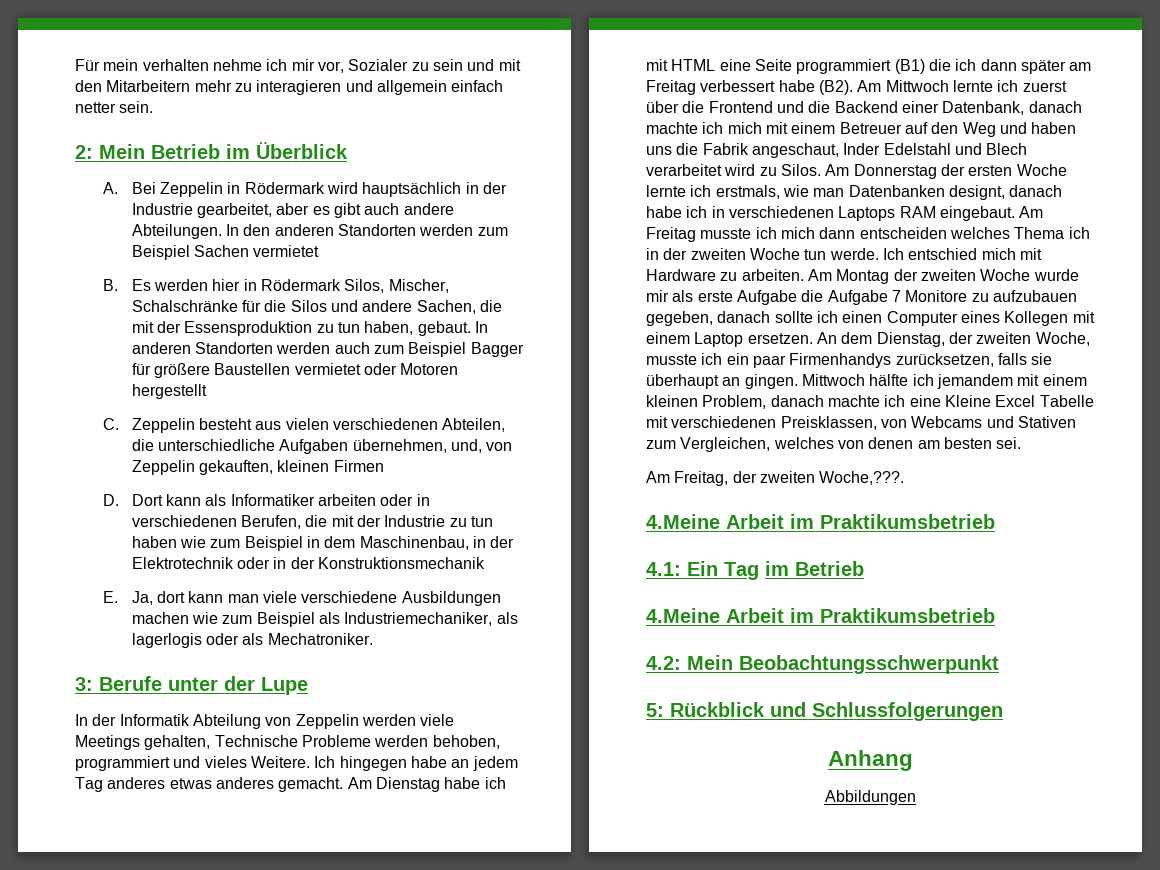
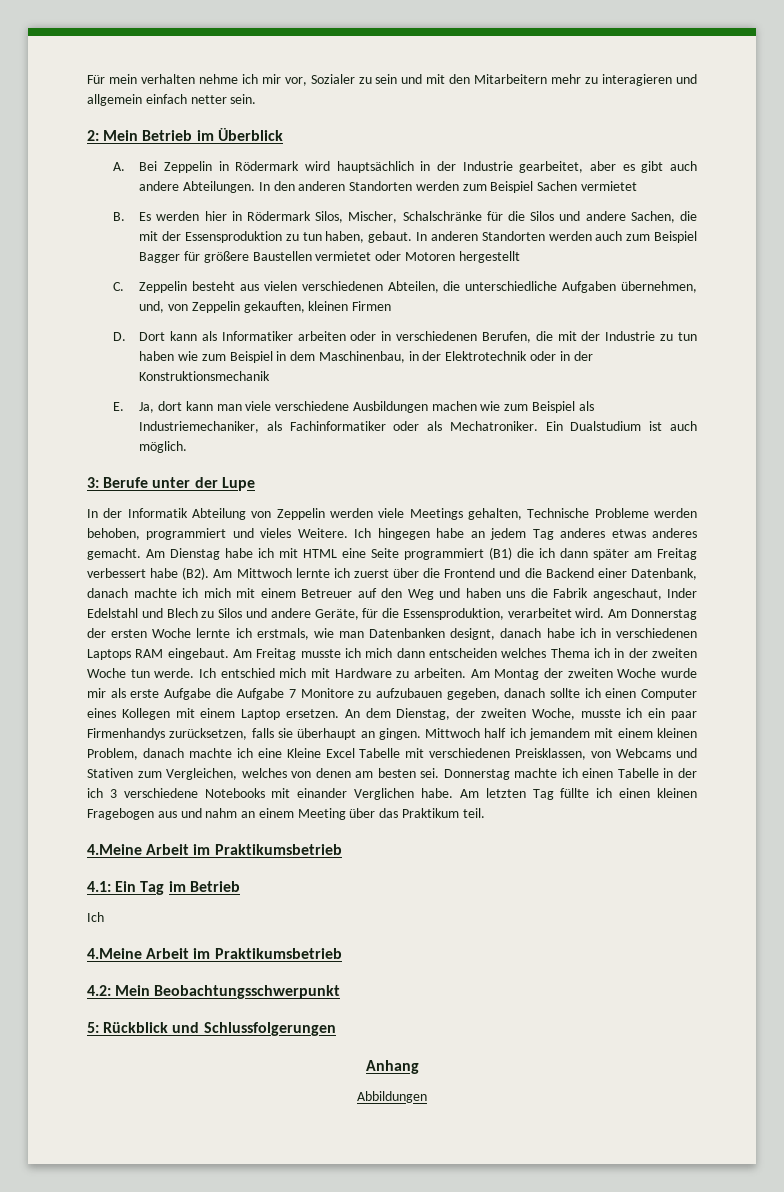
[131,633,202,648] lagerlogis -> [289,421,386,431] Fachinformatiker
(373, 639) none -> [545,421,698,431] [139,441,188,453] Ein Dualstudium ist auch möglich.
[646,164,821,176] verarbeitet wird zu Silos. -> [201,608,605,620] zu Silos und andere Geräte, für die Essensproduktion, verarbeitet wird.
[869,374,909,386] hälfte -> [484,728,507,738] half
[646,471,905,486] // Am Freitag, der zweiten Woche,???. -> [443,768,697,780] [87,788,697,800] [87,808,485,820] Donnerstag machte ich einen Tabelle in der ich 3 verschiedene Notebooks mit einander Verglichen habe. Am letzten Tag füllte ich einen kleinen Fragebogen aus und nahm an einem Meeting über das Praktikum teil.
(864, 568) none -> [87,912,104,922] // Ich

